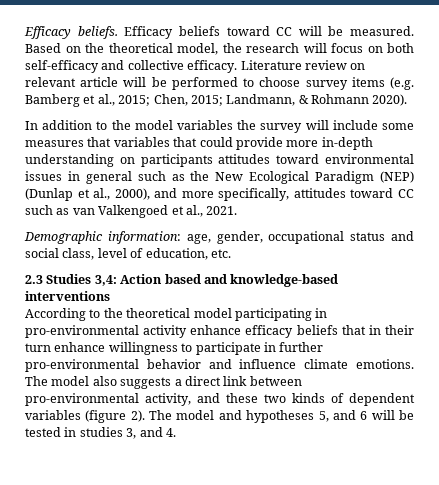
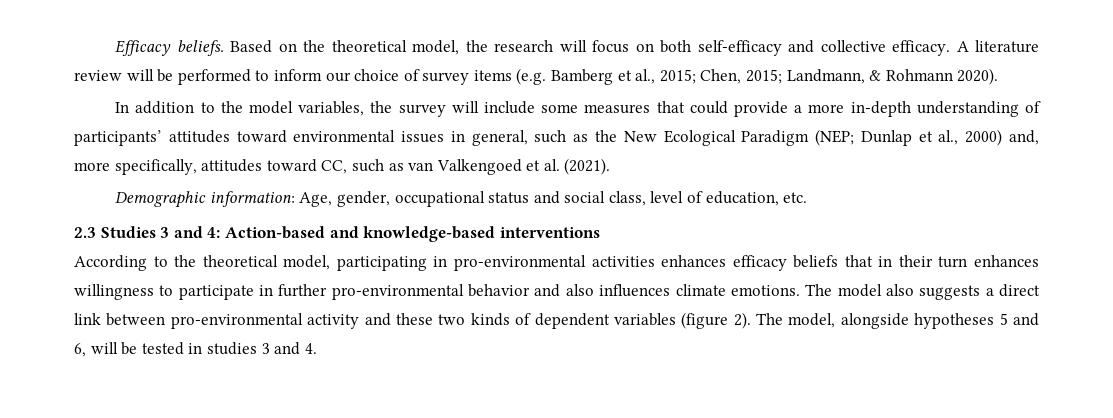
[124,26,414,39] Efficacy beliefs toward CC will be measured. -> (224, 48) none
[240,60,366,70] [25,77,301,90] Literature review on relevant article will be performed to choose -> [956,40,1039,53] [74,69,420,85] A literature review will be performed to inform our choice of
[177,120,233,130] variables -> [298,101,365,116] variables,
[113,137,198,147] variables that -> (685, 107) none
(283, 143) none -> [794,105,803,113] a
[119,154,213,167] on participants -> [1025,101,1042,113] [74,130,162,146] of participants’
[85,171,132,184] general -> [471,130,528,146] general,
[380,171,414,183] [25,188,178,201] (NEP) (Dunlap et al., 2000), and -> [815,129,1040,146] (NEP; Dunlap et al., 2000) and,
[397,189,414,198] CC -> [321,160,348,174] CC,
[185,205,238,217] al., 2021. -> [543,158,611,175] al. (2021).
[186,234,211,244] age, -> [299,192,333,207] Age,
[94,274,201,286] 3,4: Action based -> [160,226,325,239] 3 and 4: Action-based
[193,308,232,318] model -> [283,255,331,270] model,
[143,325,242,338] activity enhance -> [591,255,727,267] activities enhances
[54,342,106,352] enhance -> [974,255,1039,267] enhances
[239,359,297,369] influence -> [565,284,671,297] also influences
[145,393,191,406] activity, -> [307,314,360,329] activity
[176,410,368,423] model and hypotheses 5, and 6 -> [788,313,1040,329] [74,343,86,357] model, alongside hypotheses 5 and 6,
[126,428,137,439] 3, -> [261,343,270,354] 3

